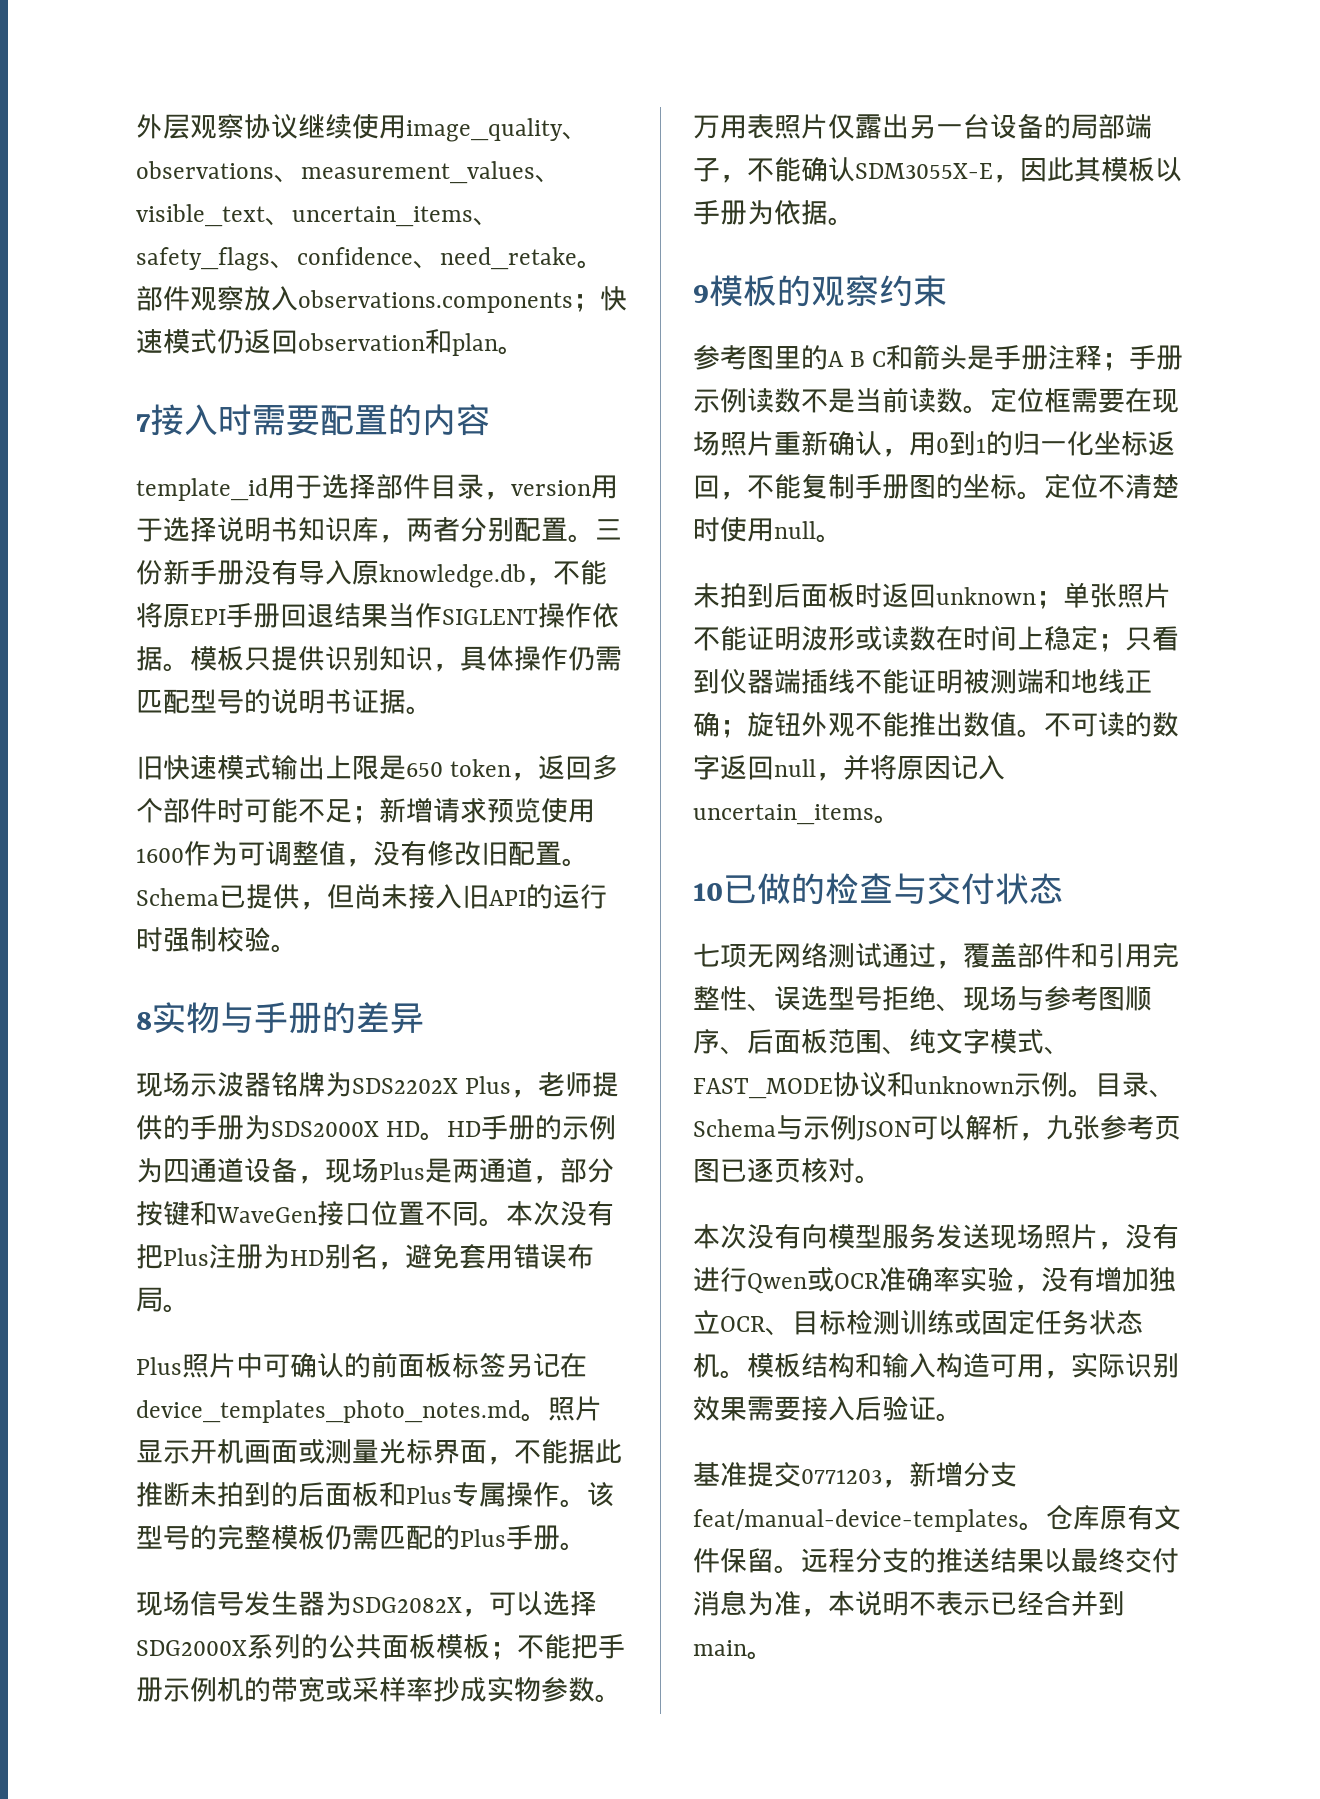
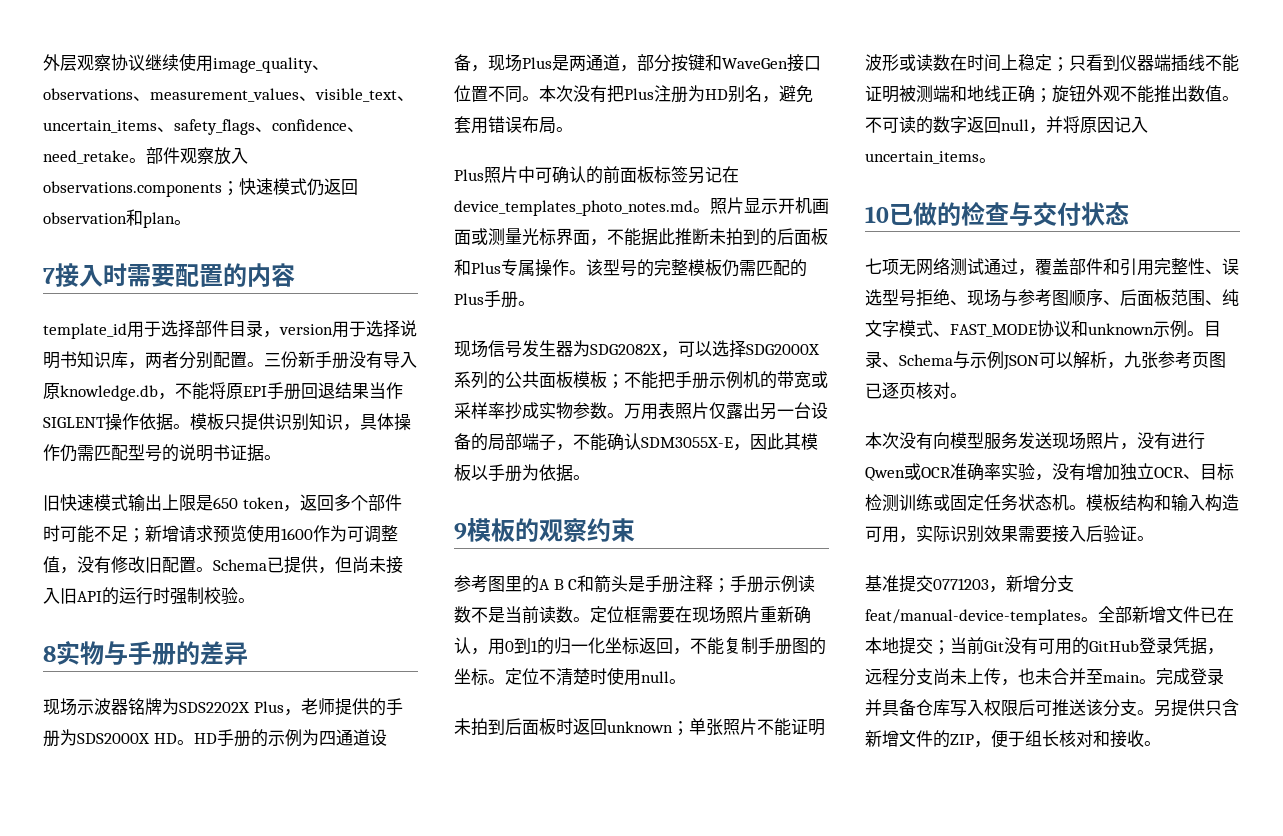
[1046,1505,1181,1530] [693,1547,1179,1574] [693,1590,1125,1617] [693,1640,747,1656] 仓库原有文件保留。远程分支的推送结果以最终交付消息为准，本说明不表示已经合并到main -> [1098,606,1234,623] [865,637,1224,655] [865,668,1224,686] [865,699,1239,717] [865,730,1144,748] 全部新增文件已在本地提交；当前Git没有可用的GitHub登录凭据，远程分支尚未上传，也未合并至main。完成登录并具备仓库写入权限后可推送该分支。另提供只含新增文件的ZIP，便于组长核对和接收

